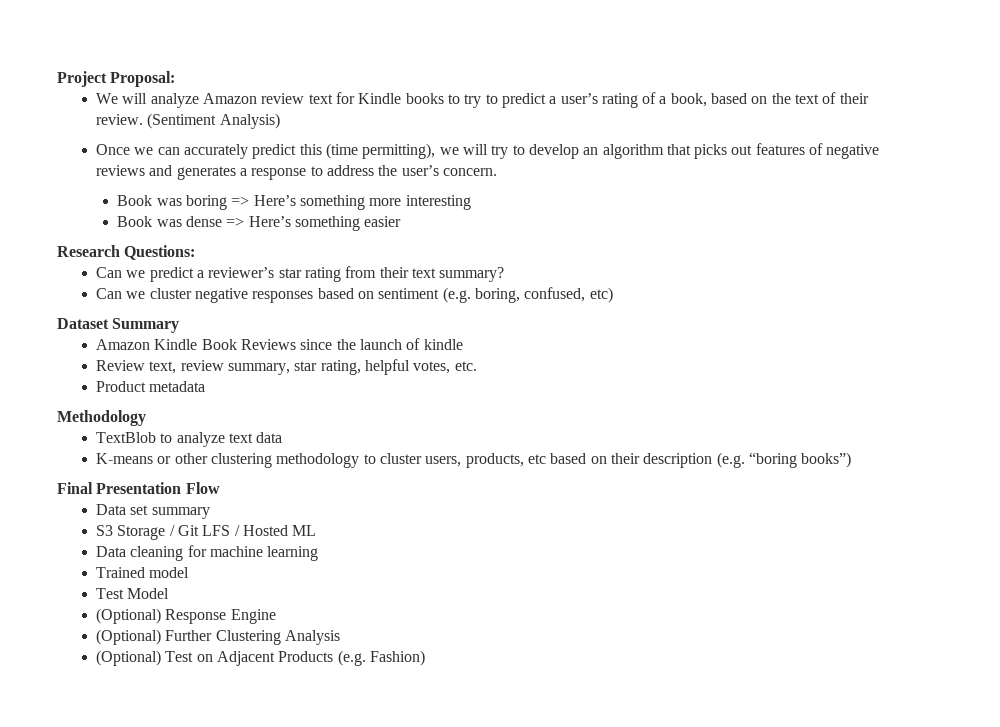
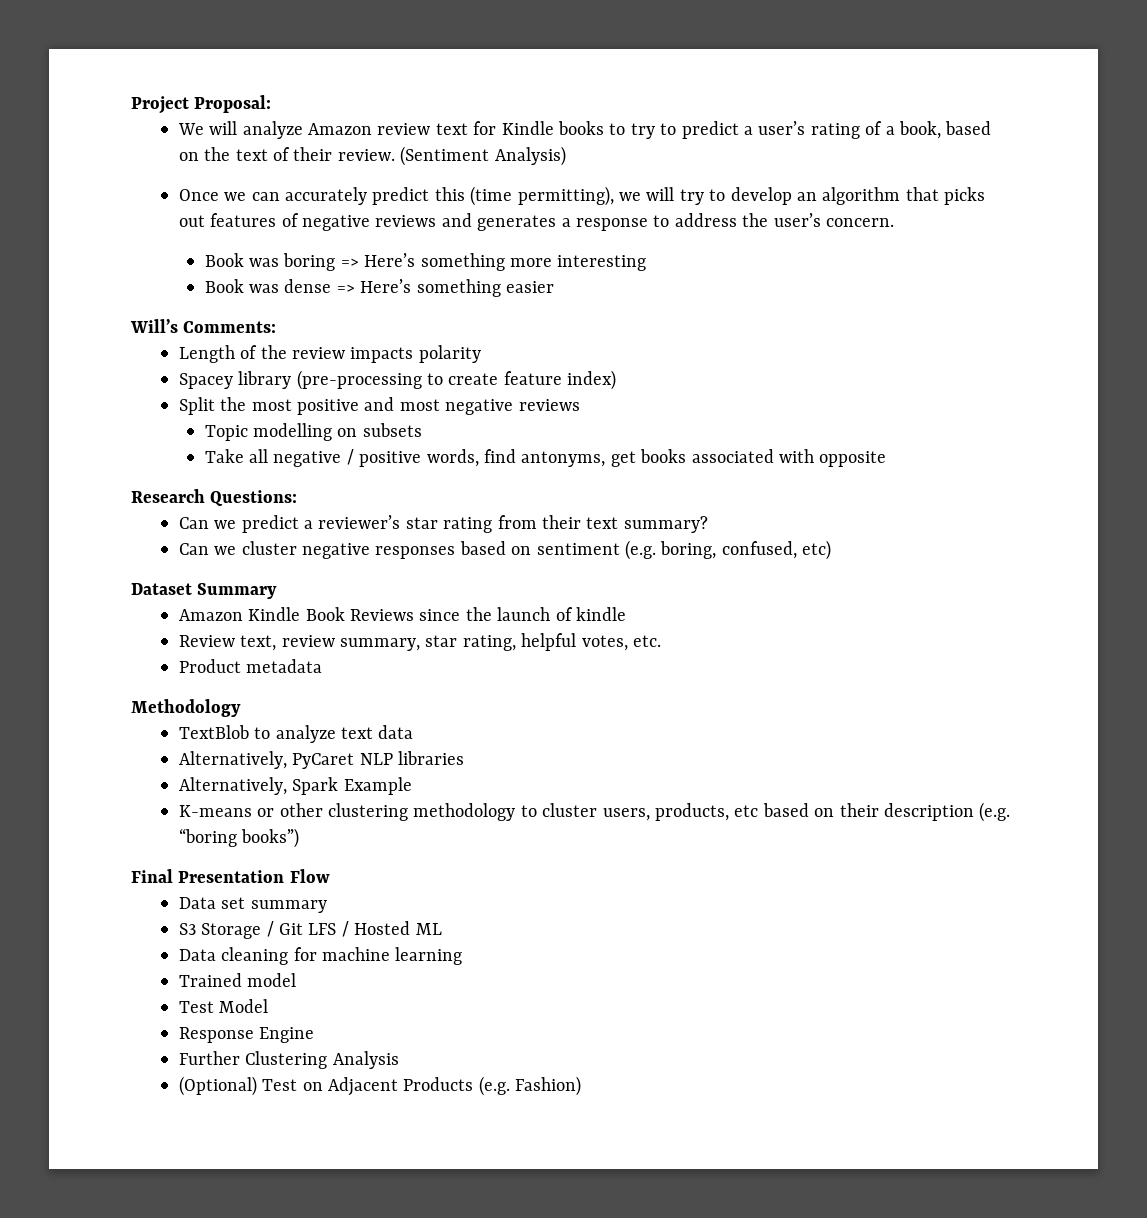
(402, 221) none -> [130,319,277,333] [178,345,481,363] [178,370,617,390] [178,397,580,415] [204,423,422,441] [204,449,887,467] // Will’s Comments: // Length of the review impacts polarity // Spacey library (pre-processing to create feature index) // Split the most positive and most negative reviews // Topic modelling on subsets // Take all negative / positive words, find antonyms, get books associated with opposite
(283, 437) none -> [178,751,464,769] [178,777,412,795] // Alternatively, PyCaret NLP libraries // Alternatively, Spark Example
[96,608,162,624] (Optional) -> (269, 1006) none
[96,629,162,645] (Optional) -> (315, 1035) none

